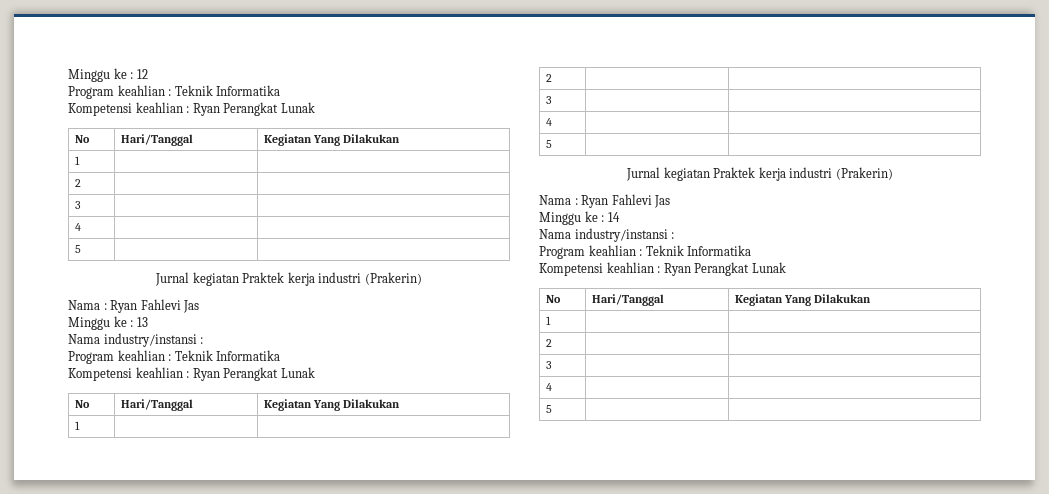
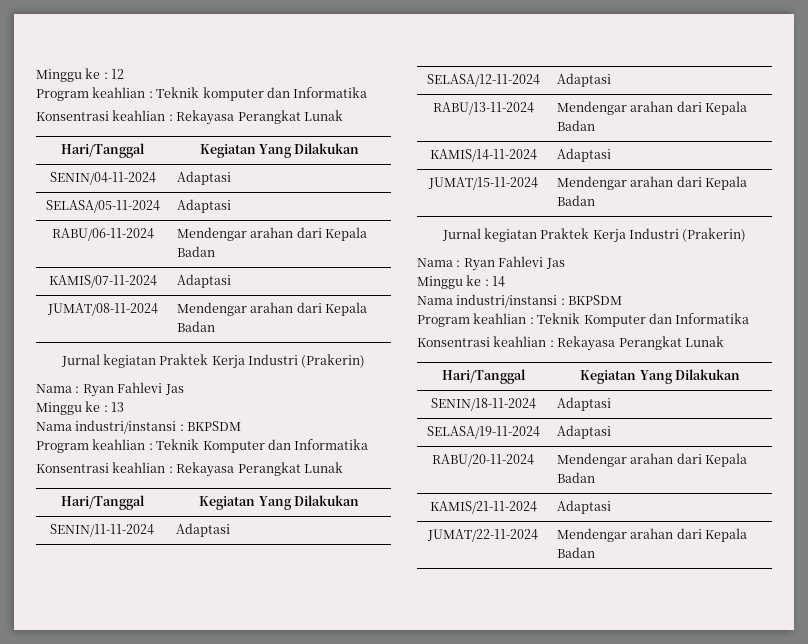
[216,85,281,96] [68,102,315,116] [74,135,90,143] [120,134,193,146] [263,134,400,146] [74,156,80,165] [74,179,81,187] [74,201,81,209] [74,223,81,231] [74,245,81,253] [155,272,362,286] Informatika // Kompetensi keahlian : Ryan Perangkat Lunak // No | Hari/Tanggal | Kegiatan Yang Dilakukan // 1 | | // 2 | | // 3 | | // 4 | | // 5 | | // Jurnal kegiatan Praktek kerja industri -> [202,87,368,101] [36,110,343,125] [61,143,145,158] [199,143,360,158] [49,172,156,185] [176,171,231,185] [45,200,160,213] [176,199,231,213] [51,228,154,241] [176,227,368,241] [176,246,215,257] [48,275,157,288] [176,274,231,288] [46,303,158,316] [176,302,368,316] [176,321,215,332] [60,354,299,369] komputer dan Informatika // Konsentrasi keahlian : Rekayasa Perangkat Lunak // Hari/Tanggal | Kegiatan Yang Dilakukan // SENIN/04-11-2024 | Adaptasi // SELASA/05-11-2024 | Adaptasi // RABU/06-11-2024 | Mendengar arahan dari Kepala Badan // KAMIS/07-11-2024 | Adaptasi // JUMAT/08-11-2024 | Mendengar arahan dari Kepala Badan // Jurnal kegiatan Praktek Kerja Industri
[103,333,204,347] [68,350,281,364] [68,367,315,381] [74,400,90,408] [120,399,193,411] [263,399,400,411] [74,421,80,430] [545,74,552,82] [545,96,552,104] [545,118,552,126] [545,140,552,148] [626,167,833,181] industry/instansi : // Program keahlian : Teknik Informatika // Kompetensi keahlian : Ryan Perangkat Lunak // No | Hari/Tanggal | Kegiatan Yang Dilakukan // 1 | | // 2 | | // 3 | | // 4 | | // 5 | | // Jurnal kegiatan Praktek kerja industri -> [75,420,242,434] [36,439,369,453] [36,462,343,477] [60,495,145,510] [199,495,359,510] [50,524,154,537] [175,523,230,537] [426,74,540,87] [556,73,611,87] [432,102,534,115] [556,101,748,115] [556,120,595,131] [429,149,537,162] [556,148,611,162] [427,177,538,190] [556,176,748,190] [556,195,595,206] [441,228,680,243] industri/instansi : BKPSDM // Program keahlian : Teknik Komputer dan Informatika // Konsentrasi keahlian : Rekayasa Perangkat Lunak // Hari/Tanggal | Kegiatan Yang Dilakukan // SENIN/11-11-2024 | Adaptasi // SELASA/12-11-2024 | Adaptasi // RABU/13-11-2024 | Mendengar arahan dari Kepala Badan // KAMIS/14-11-2024 | Adaptasi // JUMAT/15-11-2024 | Mendengar arahan dari Kepala Badan // Jurnal kegiatan Praktek Kerja Industri
[574,228,675,242] [539,245,752,259] [539,262,786,276] [545,295,561,303] [591,294,664,306] [734,294,871,306] [545,316,551,325] [545,339,552,347] [545,361,552,369] [545,383,552,391] [545,405,552,413] industry/instansi : // Program keahlian : Teknik Informatika // Kompetensi keahlian : Ryan Perangkat Lunak // No | Hari/Tanggal | Kegiatan Yang Dilakukan // 1 | | // 2 | | // 3 | | // 4 | | // 5 | | -> [456,294,623,308] [417,313,750,327] [417,336,724,351] [441,369,526,384] [580,369,740,384] [430,398,536,411] [556,397,611,411] [426,426,540,439] [556,425,611,439] [432,454,534,467] [556,453,748,467] [556,472,595,483] [429,501,537,514] [556,500,611,514] [427,529,538,542] [556,528,748,542] [556,547,595,558] industri/instansi : BKPSDM // Program keahlian : Teknik Komputer dan Informatika // Konsentrasi keahlian : Rekayasa Perangkat Lunak // Hari/Tanggal | Kegiatan Yang Dilakukan // SENIN/18-11-2024 | Adaptasi // SELASA/19-11-2024 | Adaptasi // RABU/20-11-2024 | Mendengar arahan dari Kepala Badan // KAMIS/21-11-2024 | Adaptasi // JUMAT/22-11-2024 | Mendengar arahan dari Kepala Badan

